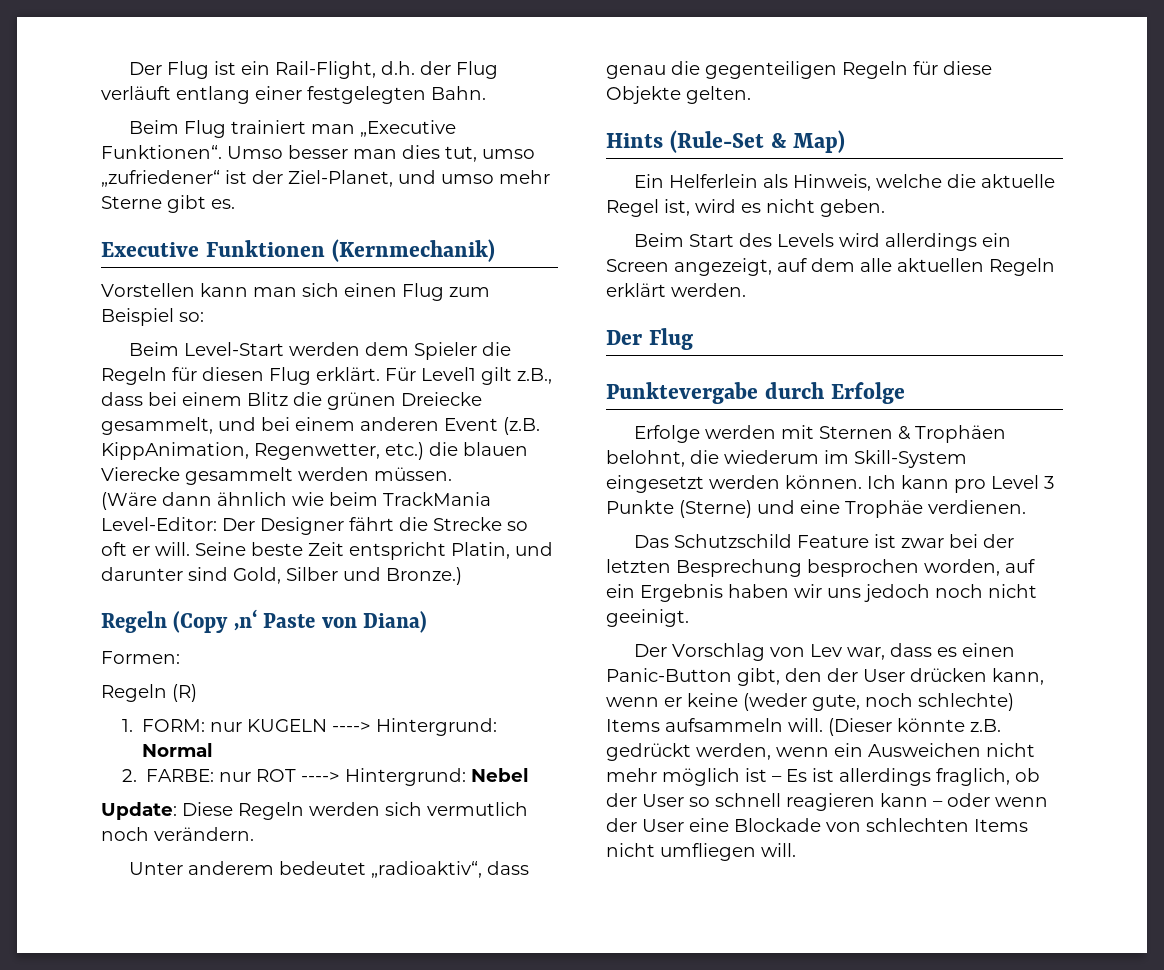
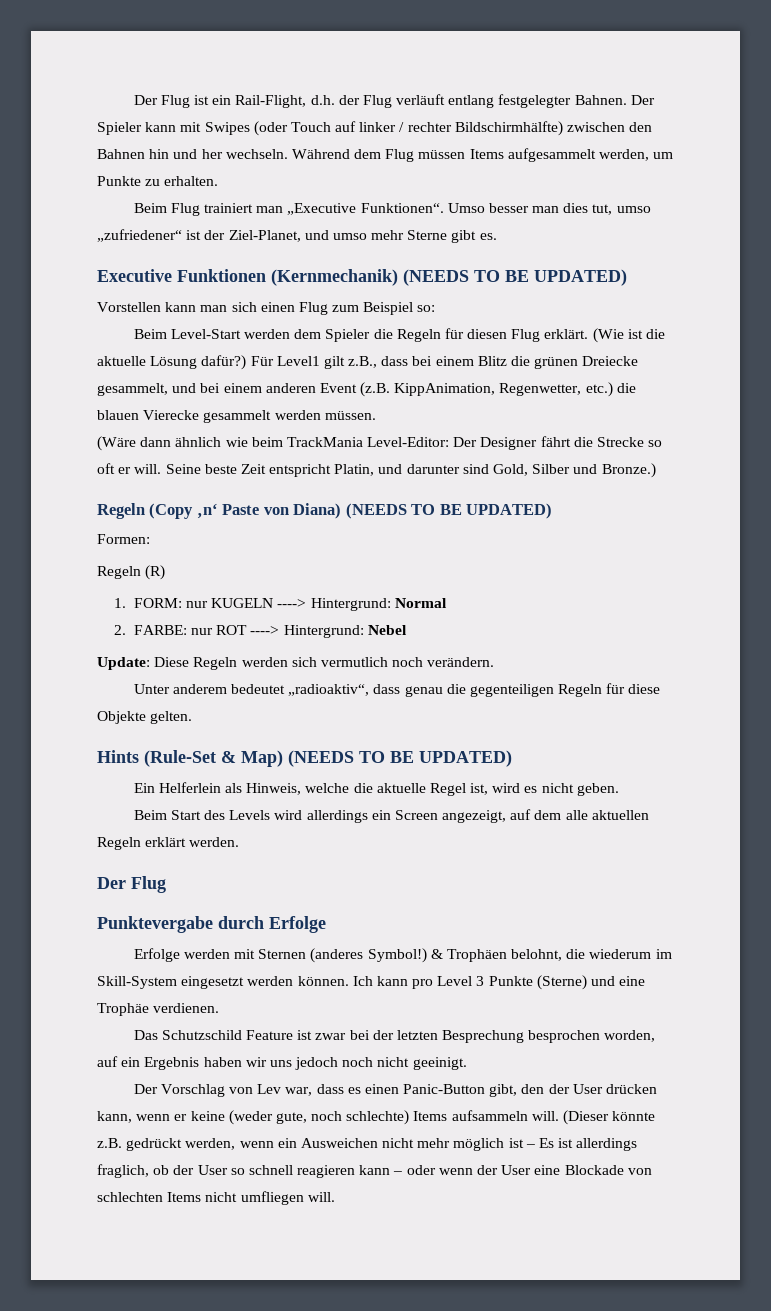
[255,86,486,104] einer festgelegten Bahn. -> [498,94,655,108] [97,121,653,136] [97,148,674,162] [97,176,219,186] festgelegter Bahnen. Der Spieler kann mit Swipes (oder Touch auf linker / rechter Bildschirmhälfte) zwischen den Bahnen hin und her wechseln. Während dem Flug müssen Items aufgesammelt werden, um Punkte zu erhalten.
(495, 250) none -> [403,269,627,286] (NEEDS TO BE UPDATED)
(380, 374) none -> [592,328,666,343] [97,355,247,370] (Wie ist die aktuelle Lösung dafür?)
(428, 622) none -> [345,503,553,519] (NEEDS TO BE UPDATED)
(846, 141) none -> [288,750,512,767] (NEEDS TO BE UPDATED)
(893, 432) none -> [310,948,427,963] (anderes Symbol!)

